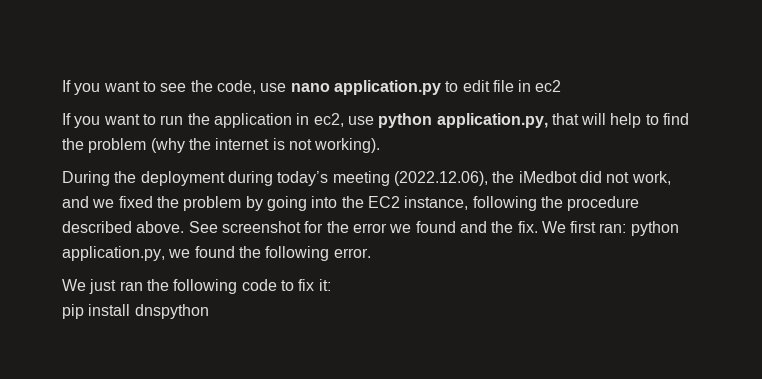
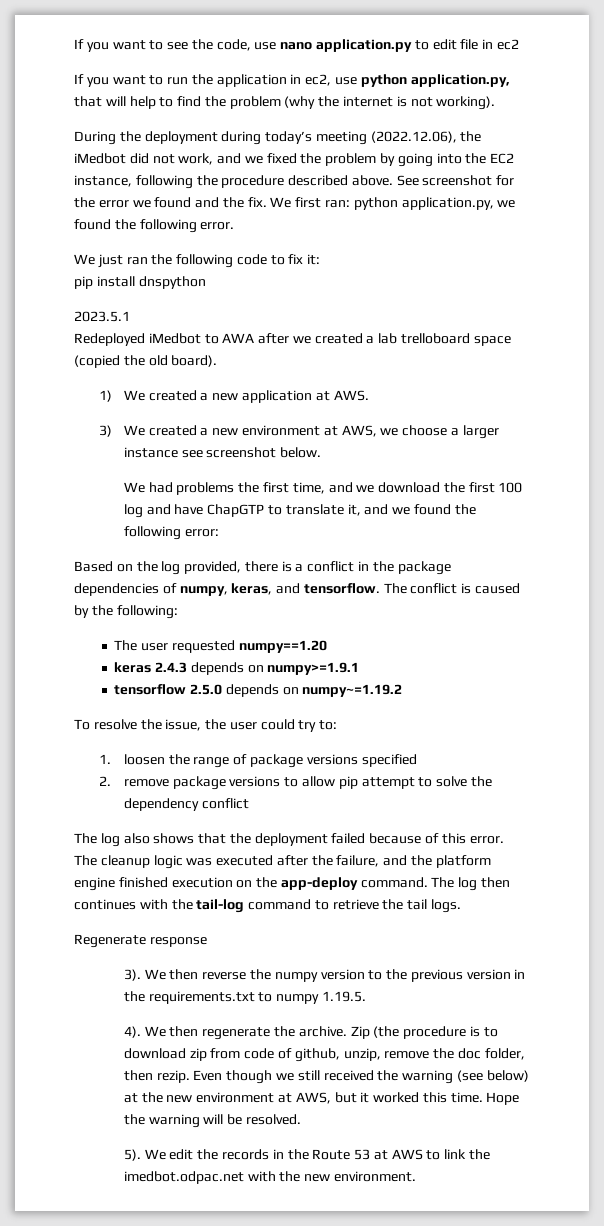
(209, 311) none -> [74,311,130,322] [74,333,511,346] [74,355,218,368] [98,390,369,403] [98,425,499,439] [123,447,322,458] [123,482,523,495] [123,504,476,518] [123,526,219,540] [74,561,451,575] [74,583,521,596] [74,605,178,619] [114,640,327,653] [114,662,360,675] [114,684,403,697] [74,719,338,732] [98,754,417,768] [98,776,492,790] [123,798,249,811] [74,833,504,847] [74,855,491,869] [74,877,511,891] [74,899,462,913] [74,934,207,948] [123,969,526,982] [123,991,366,1004] [123,1026,498,1040] [123,1048,525,1062] [123,1070,529,1084] [123,1092,520,1105] [123,1114,301,1128] [123,1149,490,1161] [123,1171,416,1184] // 2023.5.1 // Redeployed iMedbot to AWA after we created a lab trelloboard space (copied the old board). // 1) We created a new application at AWS. // 3) We created a new environment at AWS, we choose a larger instance see screenshot below. // We had problems the first time, and we download the first 100 log and have ChapGTP to translate it, and we found the following error: // Based on the log provided, there is a conflict in the package dependencies of numpy, keras, and tensorflow. The conflict is caused by the following: // The user requested numpy==1.20 // keras 2.4.3 depends on numpy>=1.9.1 // tensorflow 2.5.0 depends on numpy~=1.19.2 // To resolve the issue, the user could try to: // 1. loosen the range of package versions specified // 2. remove package versions to allow pip attempt to solve the dependency conflict // The log also shows that the deployment failed because of this error. The cleanup logic was executed after the failure, and the platform engine finished execution on the app-deploy command. The log then continues with the tail-log command to retrieve the tail logs. // Regenerate response // 3). We then reverse the numpy version to the previous version in the requirements.txt to numpy 1.19.5. // 4). We then regenerate the archive. Zip (the procedure is to download zip from code of github, unzip, remove the doc folder, then rezip. Even though we still received the warning (see below) at the new environment at AWS, but it worked this time. Hope the warning will be resolved. // 5). We edit the records in the Route 53 at AWS to link the imedbot.odpac.net with the new environment.

